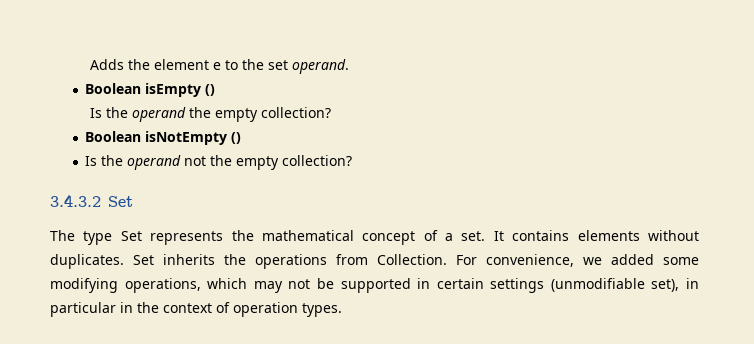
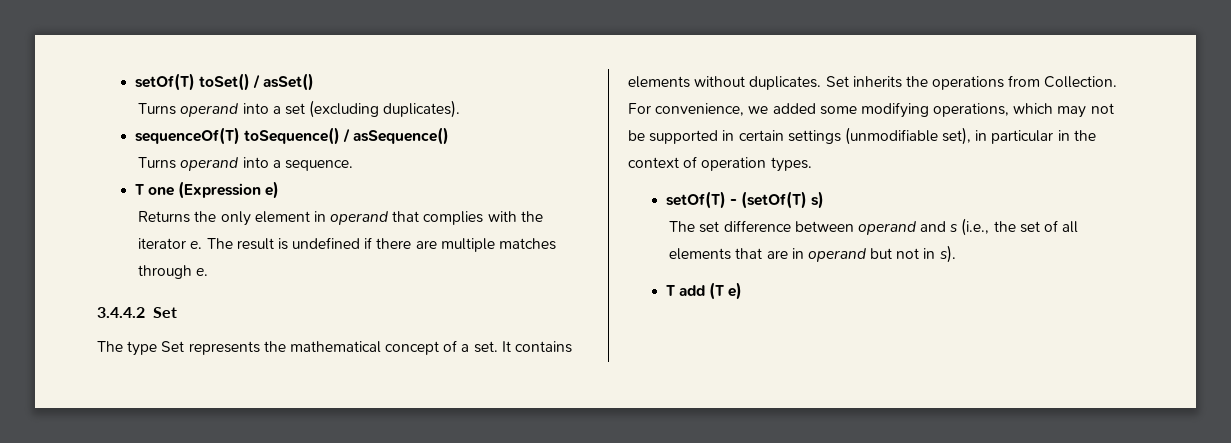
[89,59,349,74] [85,83,216,97] [89,107,331,122] [85,131,242,145] [85,155,353,170] [50,194,101,207] Adds the element e to the set operand. // Boolean isEmpty () // Is the operand the empty collection? // Boolean isNotEmpty () // Is the operand not the empty collection? // 3.4.3.2 -> [134,73,315,91] [138,100,461,118] [134,127,450,145] [138,157,353,171] [134,181,280,199] [138,211,543,226] [138,237,557,252] [138,265,209,279] [97,307,145,318] setOf(T) toSet() / asSet() // Turns operand into a set (excluding duplicates). // sequenceOf(T) toSequence() / asSequence() // Turns operand into a sequence. // T one (Expression e) // Returns the only element in operand that complies with the iterator e. The result is undefined if there are multiple matches through e. // 3.4.4.2
(342, 310) none -> [665,191,825,209] [669,218,1079,236] [669,245,956,263] [665,282,743,300] // setOf(T) - (setOf(T) s) // The set difference between operand and s (i.e., the set of all elements that are in operand but not in s). // T add (T e)

